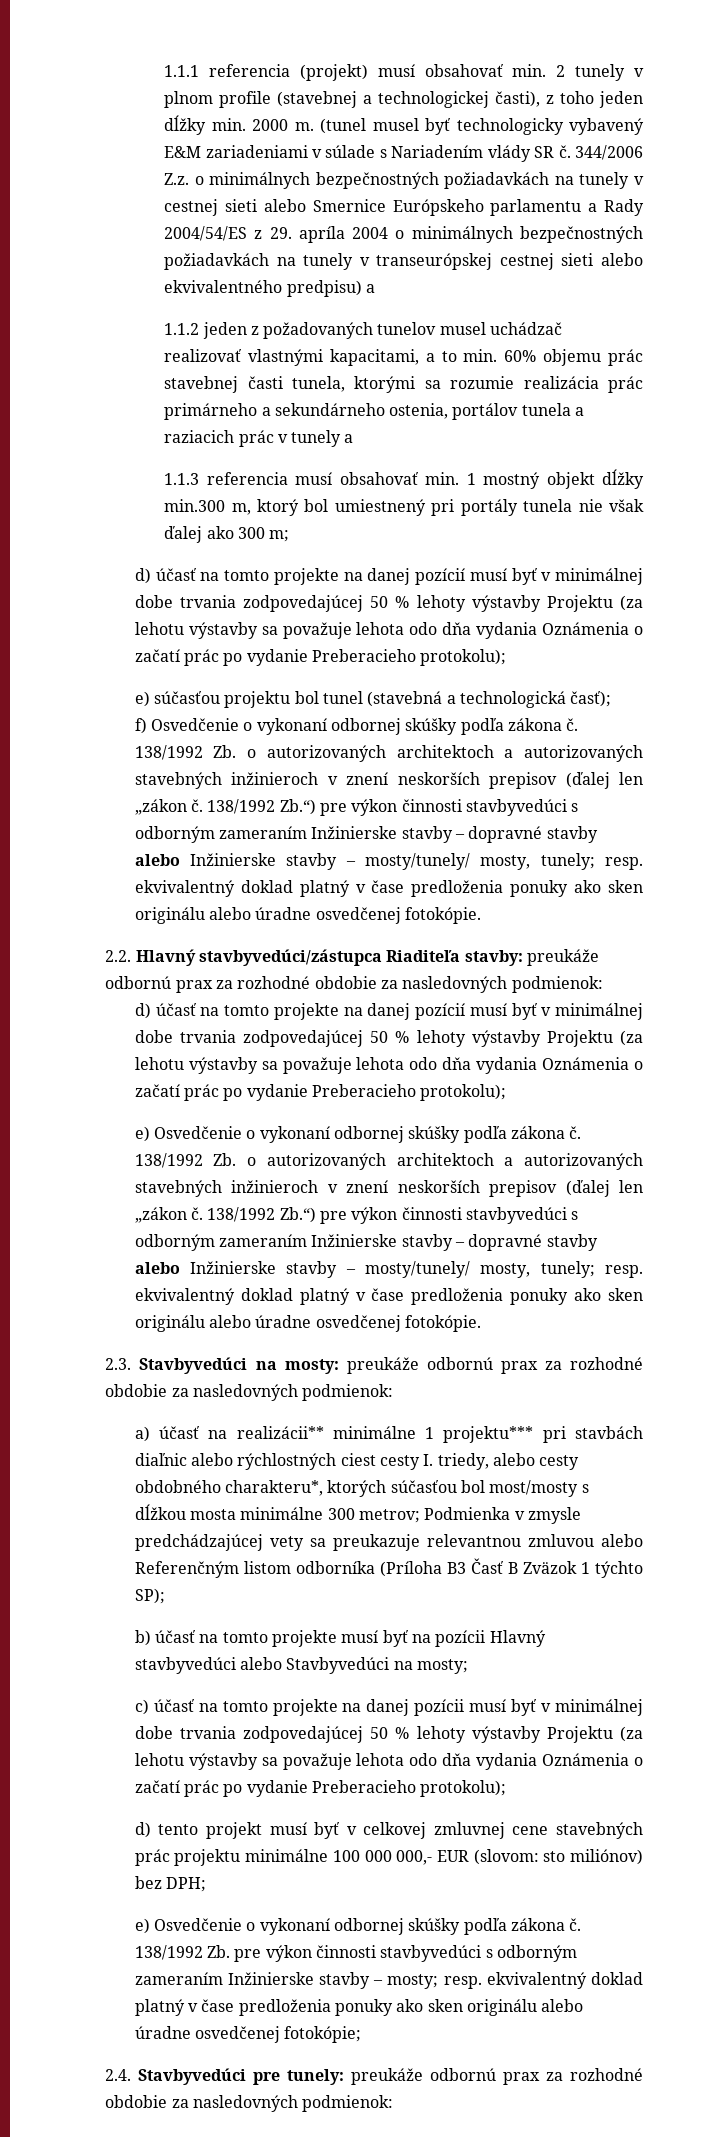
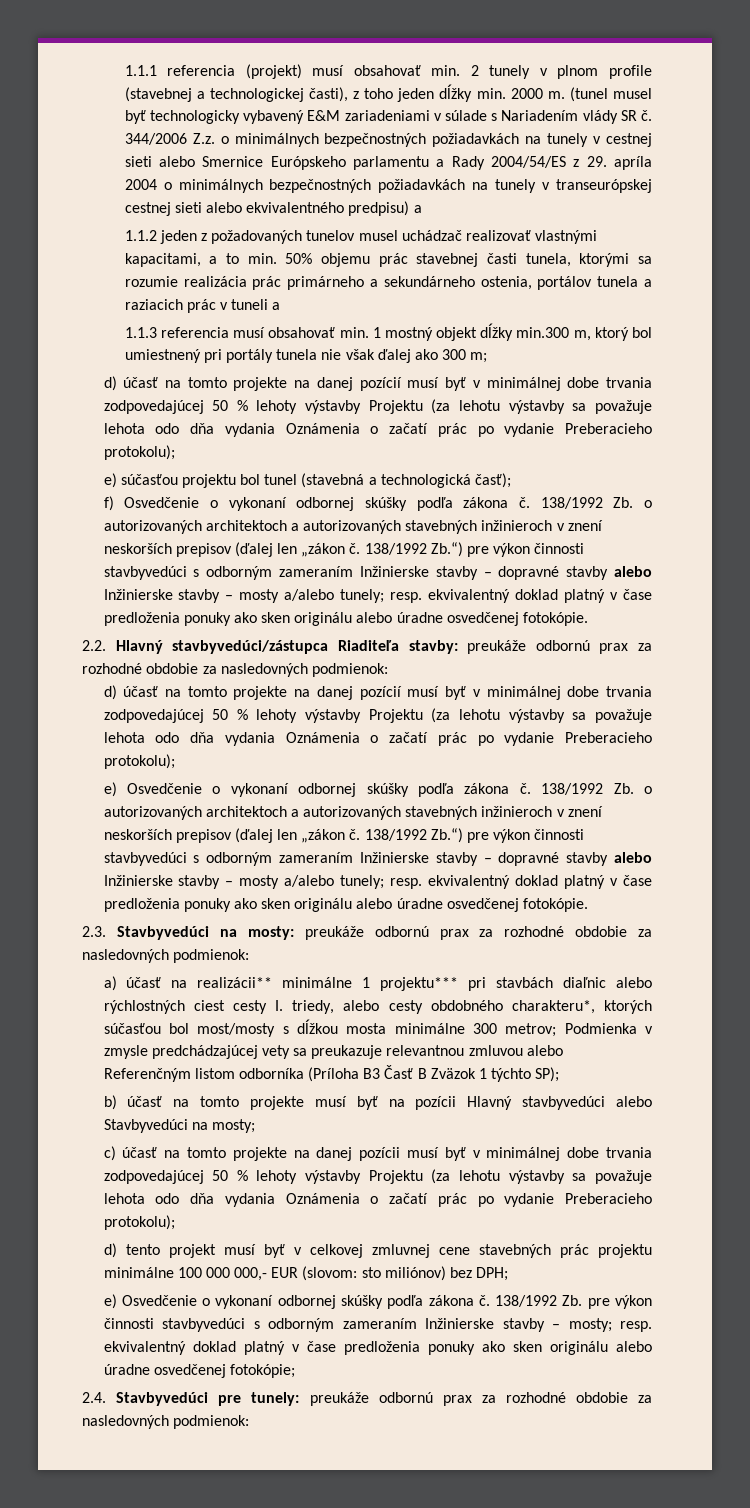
[504,350,537,362] 60% -> [285,253,313,264] 50%
[291,430,342,447] tunely -> [231,299,269,310] tuneli
[365,853,531,870] mosty/tunely/ mosty, -> [239,589,335,603] mosty a/alebo
[365,1261,531,1278] mosty/tunely/ mosty, -> [239,875,335,889] mosty a/alebo

